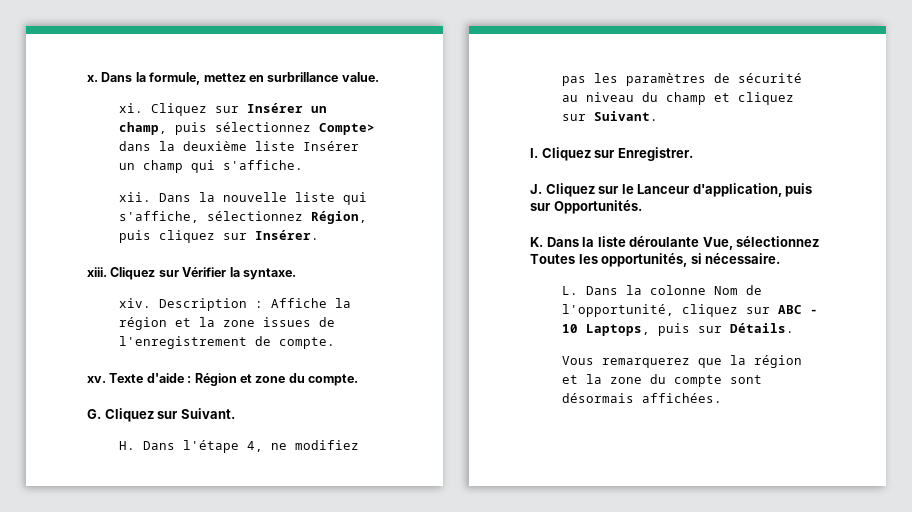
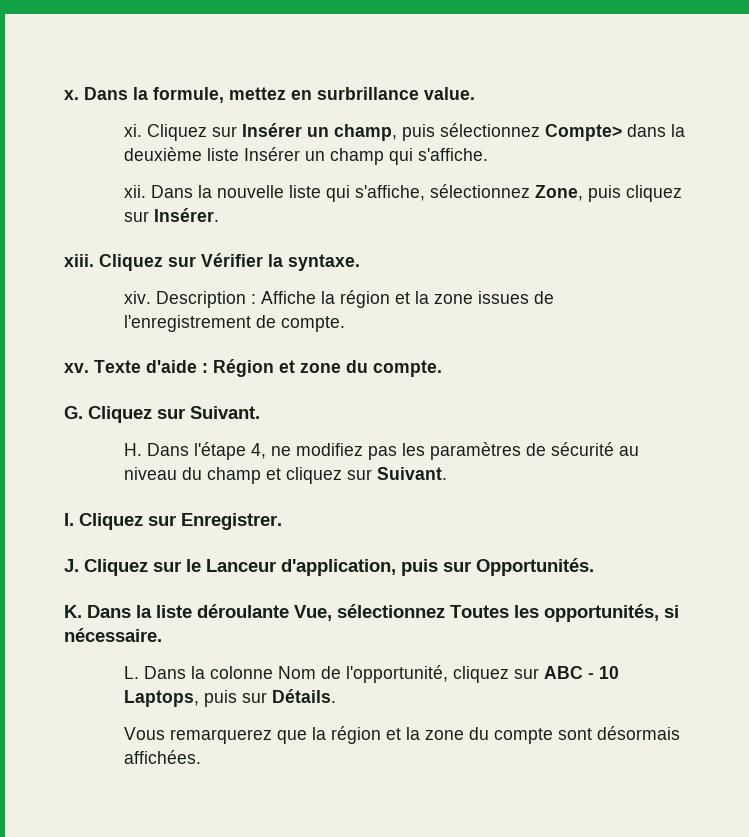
[311,211,368,224] Région, -> [534,185,583,201] Zone,

